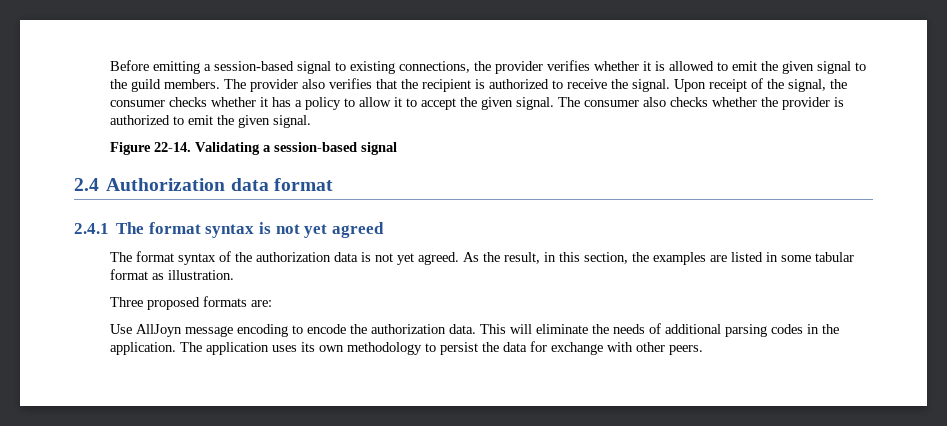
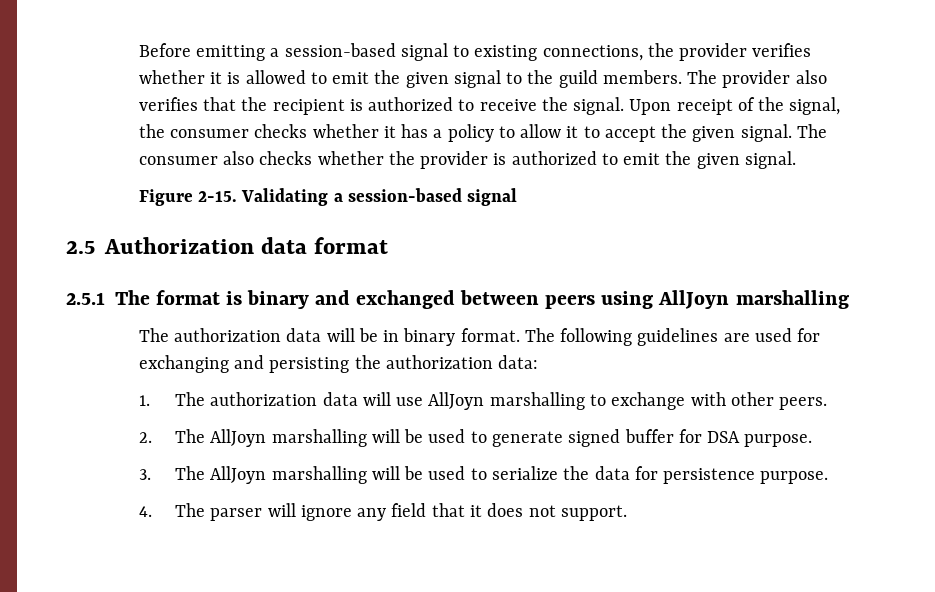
[154,142,192,152] 22-14. -> [198,191,238,202] 2-15.
[74,178,99,191] 2.4 -> [66,241,95,254] 2.5
[74,222,384,238] [110,251,855,265] [110,269,235,280] [110,296,273,310] [110,323,840,337] [110,341,704,355] 2.4.1 The format syntax is not yet agreed // The format syntax of the authorization data is not yet agreed. As the result, in this section, the examples are listed in some tabular format as illustration. // Three proposed formats are: // Use AllJoyn message encoding to encode the authorization data. This will eliminate the needs of additional parsing codes in the application. The application uses its own methodology to persist the data for exchange with other peers. -> [66,290,849,309] [138,328,821,346] [138,355,539,373] [138,392,828,410] [138,429,813,447] [138,466,829,484] [138,503,627,521] 2.5.1 The format is binary and exchanged between peers using AllJoyn marshalling // The authorization data will be in binary format. The following guidelines are used for exchanging and persisting the authorization data: // 1. The authorization data will use AllJoyn marshalling to exchange with other peers. // 2. The AllJoyn marshalling will be used to generate signed buffer for DSA purpose. // 3. The AllJoyn marshalling will be used to serialize the data for persistence purpose. // 4. The parser will ignore any field that it does not support.

